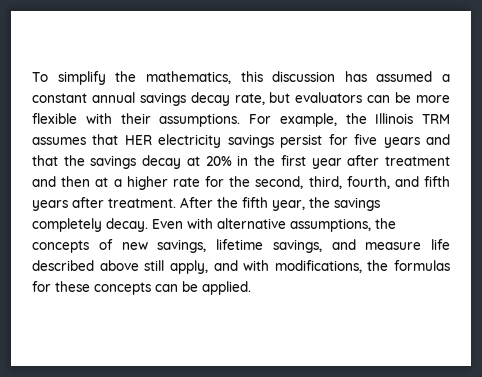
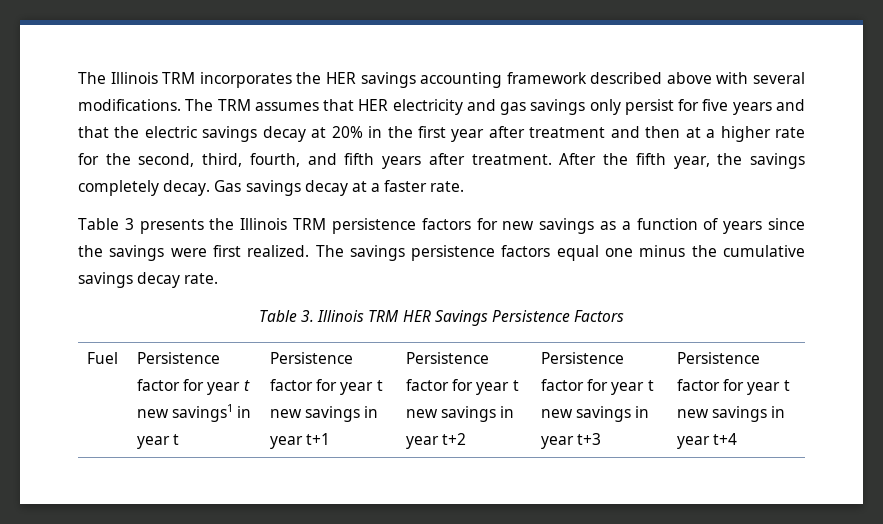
[32,71,450,85] [32,92,451,106] [32,113,414,127] To simplify the mathematics, this discussion has assumed a constant annual savings decay rate, but evaluators can be more flexible with their assumptions. For example, the Illinois -> [78,72,806,88] [78,99,214,111] The Illinois TRM incorporates the HER savings accounting framework described above with several modifications. The
[227,134,274,148] savings -> [466,99,621,115] and gas savings only
(85, 160) none -> [144,126,197,138] electric
[152,218,396,232] [32,239,450,253] [32,260,450,274] [32,281,251,295] Even with alternative assumptions, the concepts of new savings, lifetime savings, and measure life described above still apply, and with modifications, the formulas for these concepts can be applied. -> [214,180,465,196] [78,218,805,234] [78,245,805,261] [78,272,219,288] [258,310,625,326] [87,352,119,364] [137,352,221,364] [137,379,250,395] [137,404,252,422] [137,434,180,449] [270,352,354,364] [270,379,383,395] [270,406,379,422] [270,433,331,449] [406,352,490,364] [406,379,519,395] [406,406,515,422] [406,433,467,449] [541,352,625,364] [541,379,654,395] [541,406,650,422] [541,433,602,449] [677,352,761,364] [677,379,790,395] [677,406,786,422] [677,433,738,449] Gas savings decay at a faster rate. // Table 3 presents the Illinois TRM persistence factors for new savings as a function of years since the savings were first realized. The savings persistence factors equal one minus the cumulative savings decay rate. // Table 3. Illinois TRM HER Savings Persistence Factors // Fuel | Persistence factor for year t new savings1 in year t | Persistence factor for year t new savings in year t+1 | Persistence factor for year t new savings in year t+2 | Persistence factor for year t new savings in year t+3 | Persistence factor for year t new savings in year t+4

